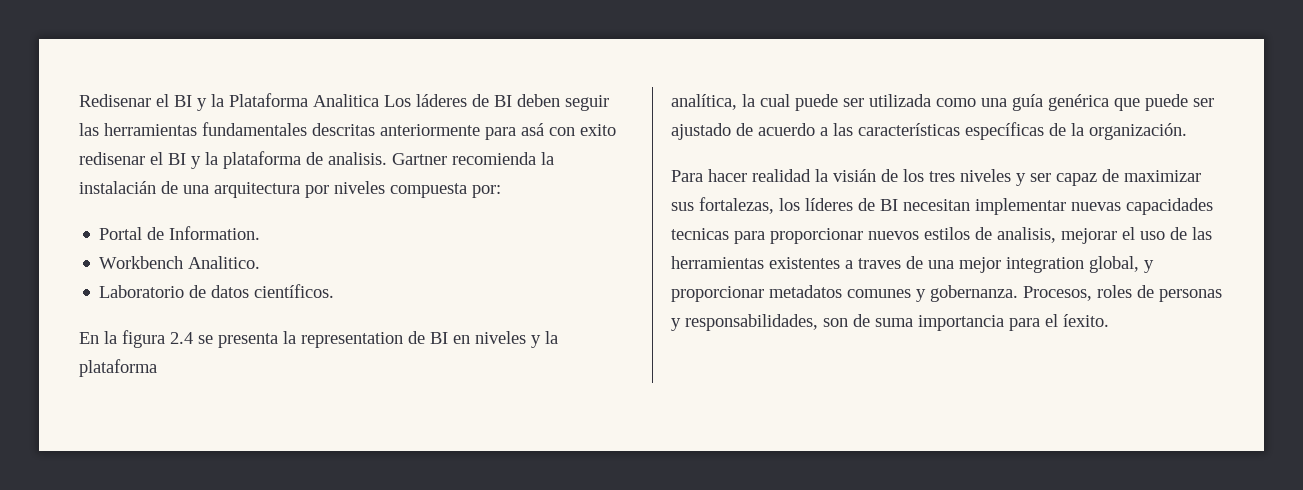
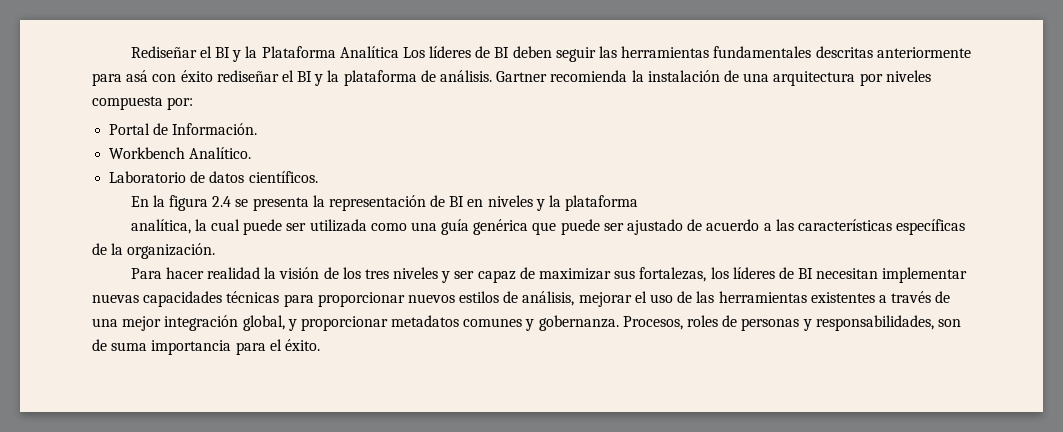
[79,94,151,107] Redisenar -> [130,46,197,58] Rediseñar
[313,94,467,107] Analitica Los láderes -> [339,46,472,58] Analítica Los líderes
[580,124,616,136] [79,152,145,165] exito redisenar -> [180,70,279,82] éxito rediseñar
[328,152,387,165] analisis. -> [440,70,493,82] análisis.
[79,181,156,194] instalacián -> [647,70,720,82] instalación
[169,226,261,240] Information. -> [172,123,258,135] Información.
[188,256,261,269] Analitico. -> [189,147,252,159] Analítico.
[301,332,403,348] representation -> [328,195,426,211] representación
[833,169,876,182] visián -> [279,267,320,279] visión
[671,228,729,240] tecnicas -> [226,291,280,303] técnicas
[997,227,1056,243] analisis, -> [522,291,575,306] análisis,
[858,258,901,269] traves -> [891,291,932,303] través
[1006,257,1084,273] integration -> [164,315,239,331] integración
[1063,314,1109,327] íexito. -> [284,339,320,351] éxito.

